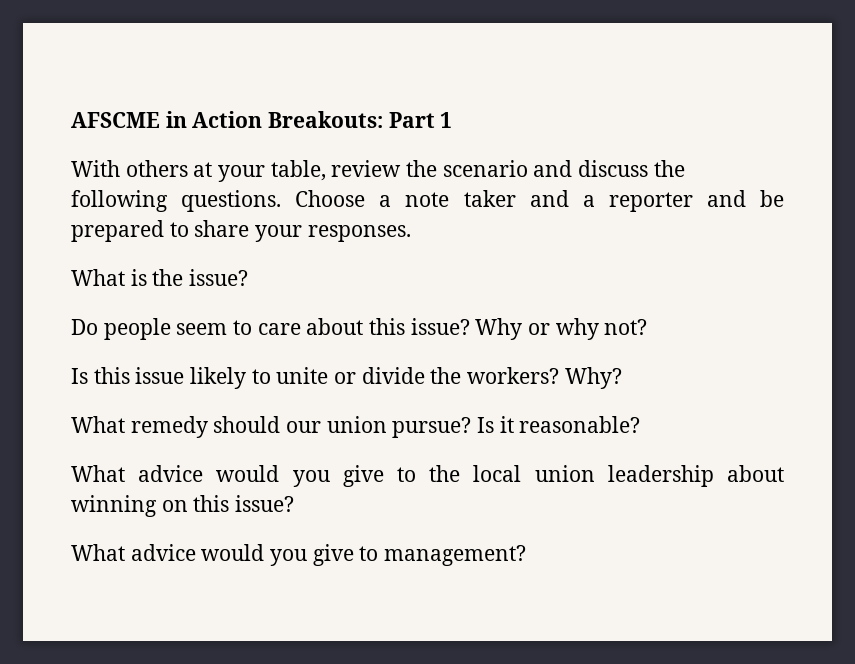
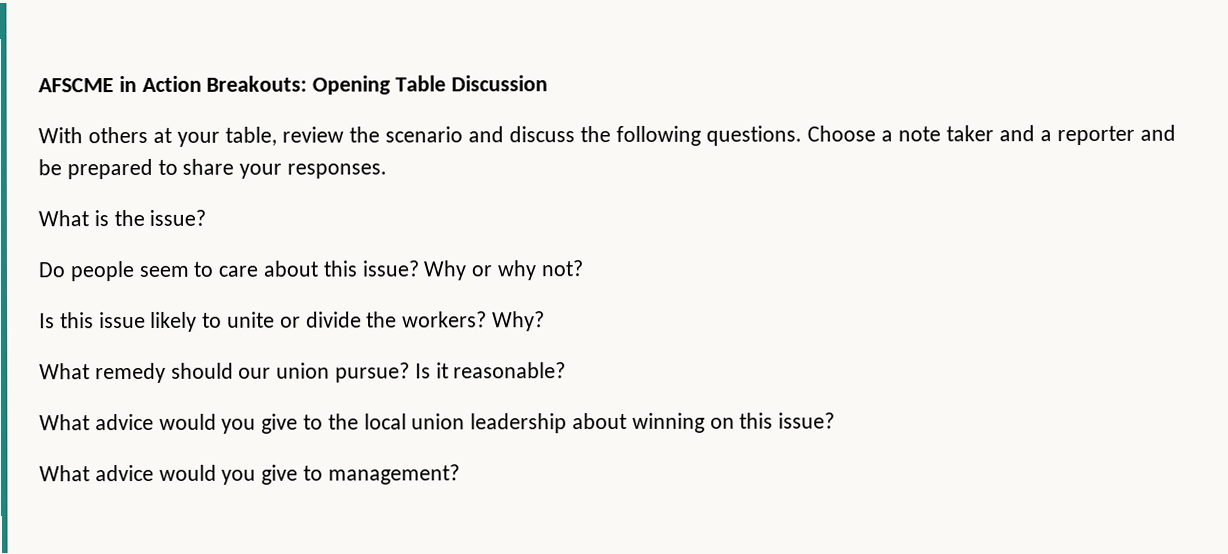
[388,112,453,128] Part 1 -> [312,75,548,95] Opening Table Discussion

